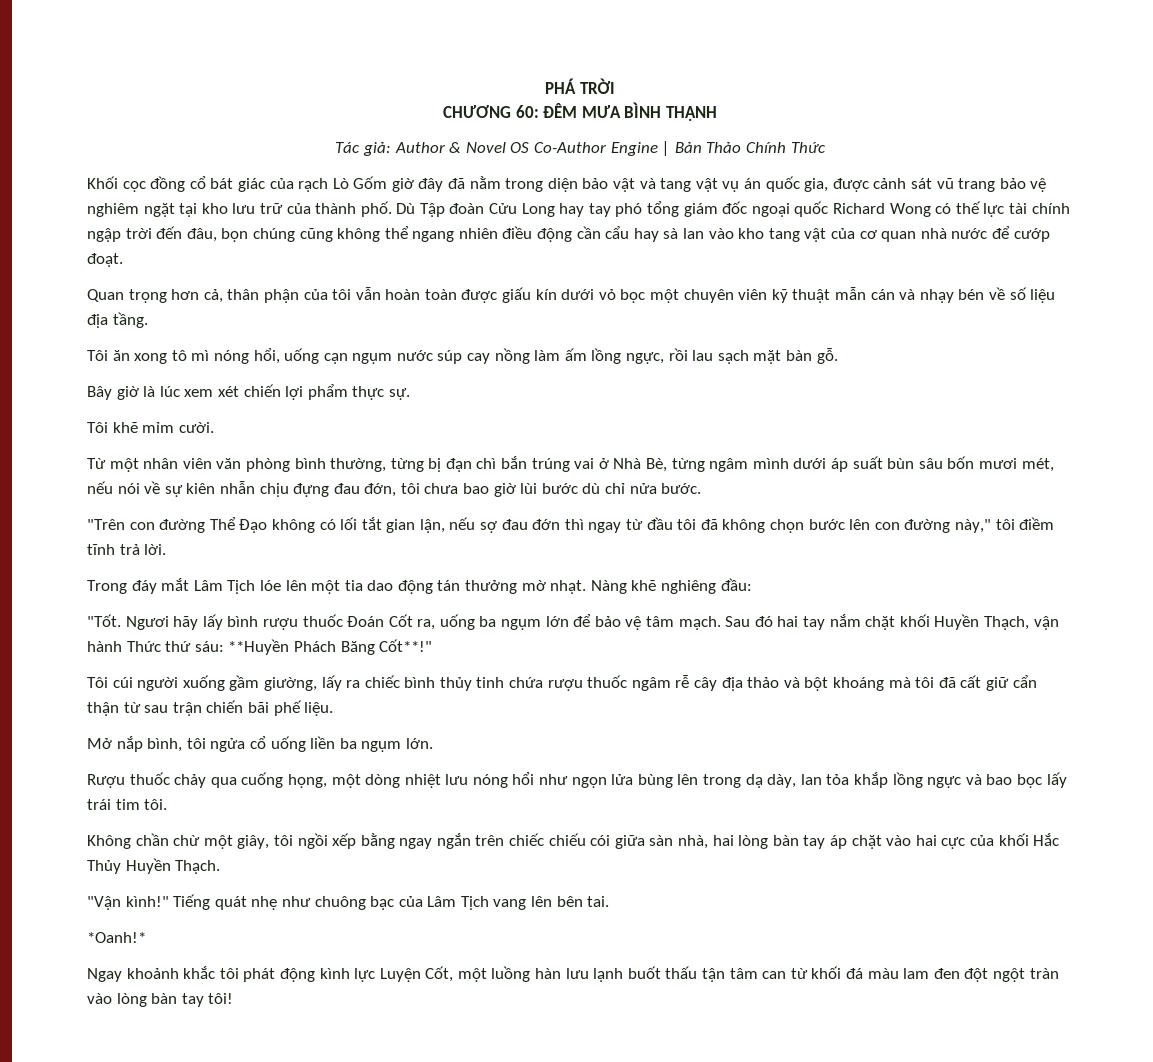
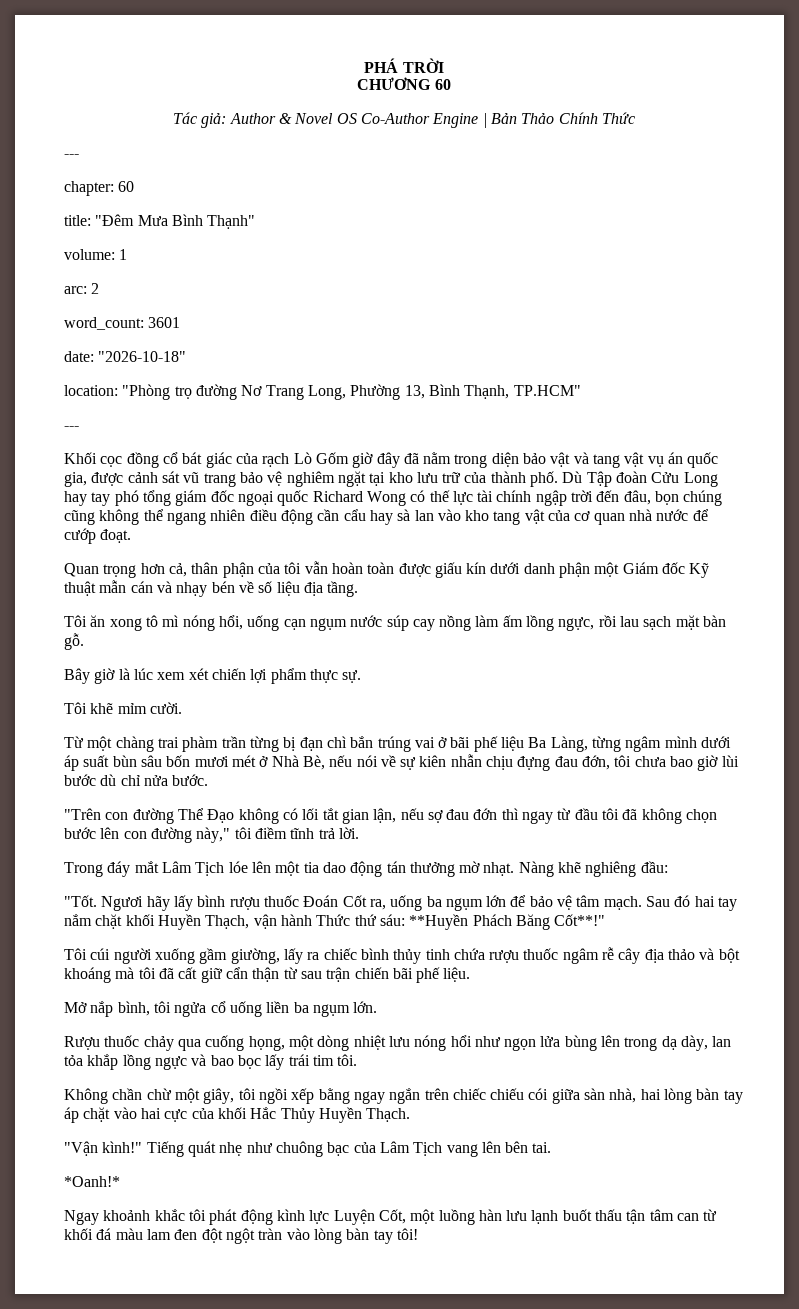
[515,102,717,121] 60: ĐÊM MƯA BÌNH THẠNH -> [434,79,451,90] 60
(826, 147) none -> [64,154,79,158] [64,181,135,196] [64,214,256,229] [64,249,128,260] [64,283,100,294] [64,317,181,330] [64,351,187,362] [64,384,581,400] [64,426,79,430] // --- // chapter: 60 // title: "Đêm Mưa Bình Thạnh" // volume: 1 // arc: 2 // word_count: 3601 // date: "2026-10-18" // location: "Phòng trọ đường Nơ Trang Long, Phường 13, Bình Thạnh, TP.HCM" // ---
[598,289,788,303] vỏ bọc một chuyên viên kỹ -> [523,562,710,578] danh phận một Giám đốc Kỹ
[143,458,387,472] nhân viên văn phòng bình thường, -> [115,736,246,752] chàng trai phàm trần
[613,458,668,472] Nhà Bè, -> [450,736,588,752] bãi phế liệu Ba Làng,
[1021,458,1054,472] mét, -> [231,755,325,770] mét ở Nhà Bè,

